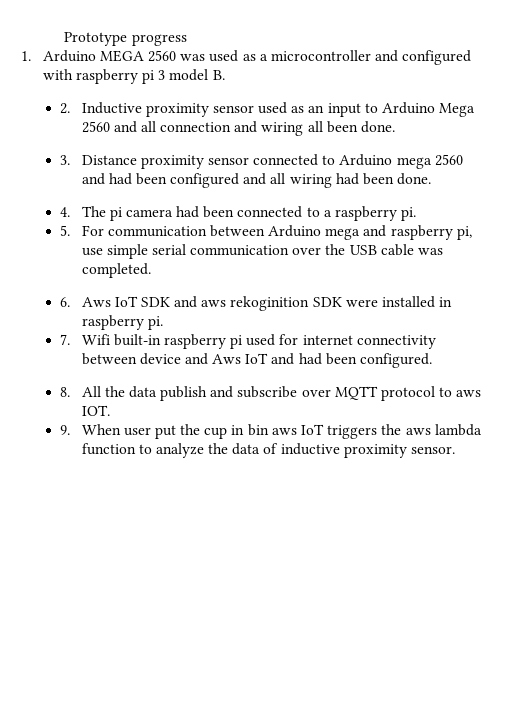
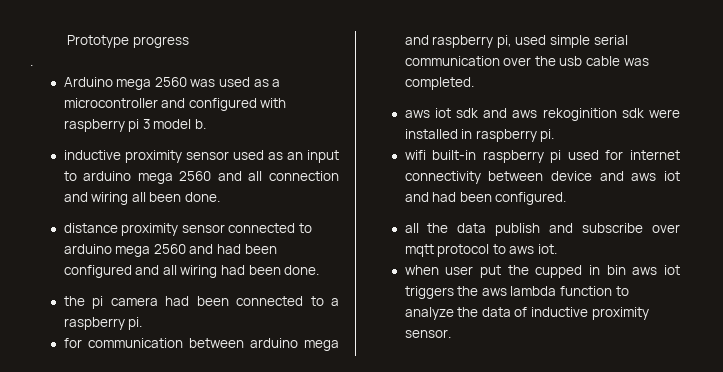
[21,50,144,62] 1. Arduino MEGA -> [30,64,33,66] [63,77,152,90] . // Arduino mega
[212,70,225,80] [59,102,142,114] B. // 2. Inductive -> [195,119,207,129] [63,150,121,160] b. // inductive
[382,102,476,117] Arduino Mega -> [83,171,173,184] arduino mega
[59,155,137,165] 3. Distance -> [63,223,118,233] distance
[339,154,393,166] Arduino -> [63,244,112,254] arduino
[59,206,106,217] 4. The -> [63,296,85,306] the
[59,225,104,236] 5. For -> [63,338,82,348] for
[268,225,322,237] Arduino -> [249,338,298,348] arduino
[81,248,103,256] use -> [515,35,547,45] used
[349,245,377,255] USB -> [559,56,583,66] usb
[59,296,170,307] 6. Aws IoT SDK -> [404,108,478,118] aws iot sdk
[312,297,342,307] SDK -> [621,108,644,118] sdk
[59,334,110,345] 7. Wifi -> [404,150,426,160] wifi
[212,353,269,364] Aws IoT -> [631,171,680,181] aws iot
[59,386,101,397] 8. All -> [404,223,419,233] all
[334,386,378,400] MQTT -> [404,244,434,257] mqtt
[81,405,110,416] [59,424,121,435] IOT. // 9. When -> [538,244,558,254] [404,265,439,275] iot. // when
[204,427,228,439] cup -> [535,265,583,278] cupped
[301,424,325,435] IoT -> [664,265,680,275] iot

